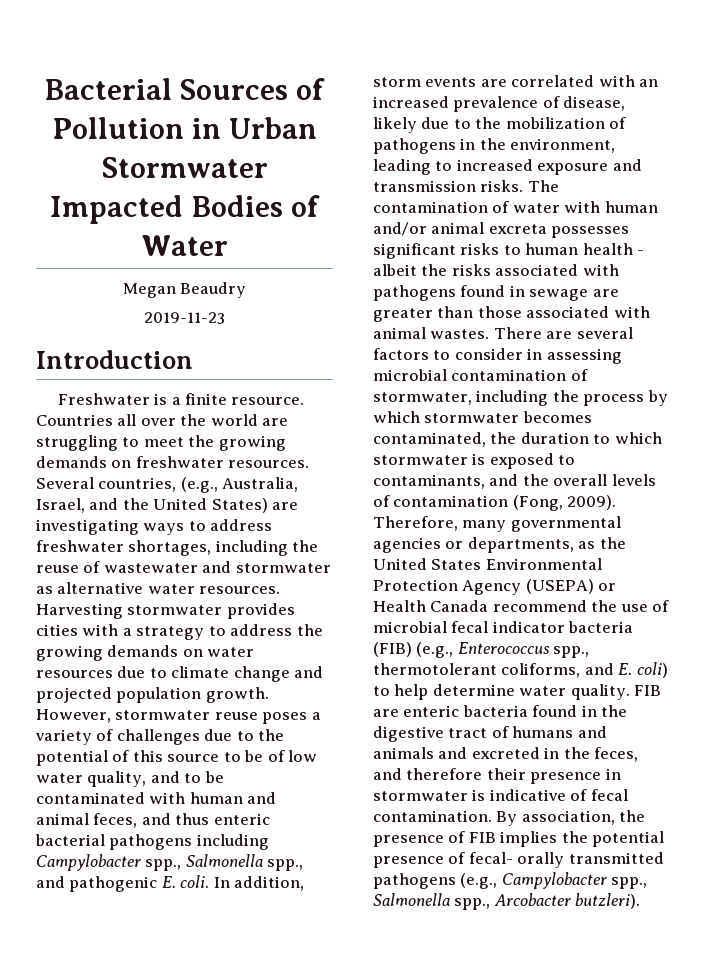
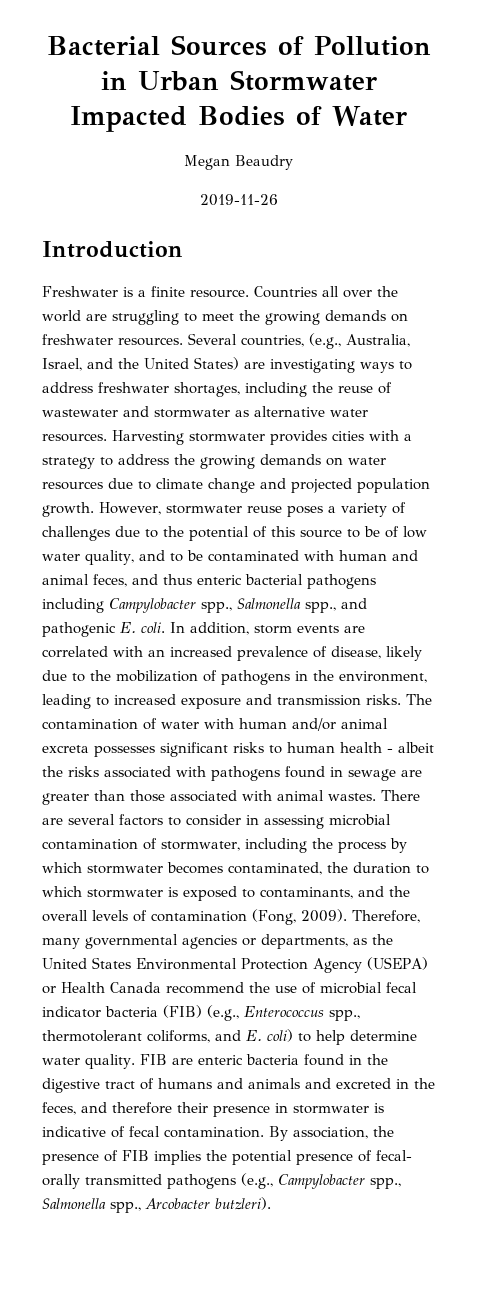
[144,312,225,324] 2019-11-23 -> [199,194,278,206] 2019-11-26

